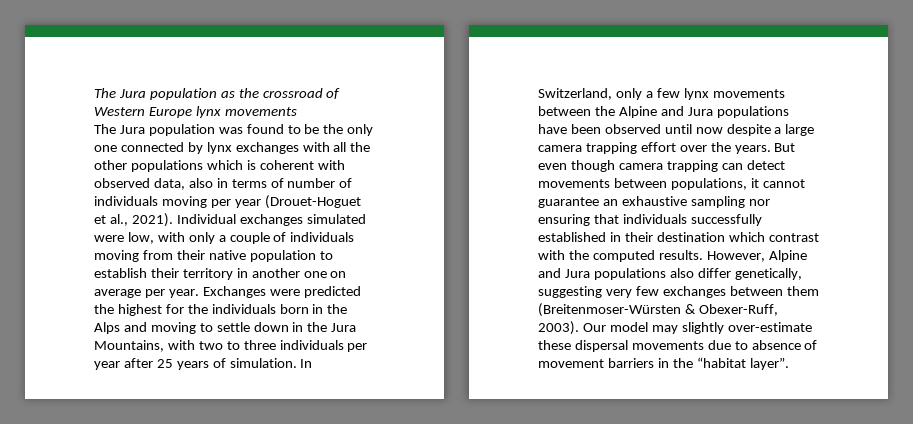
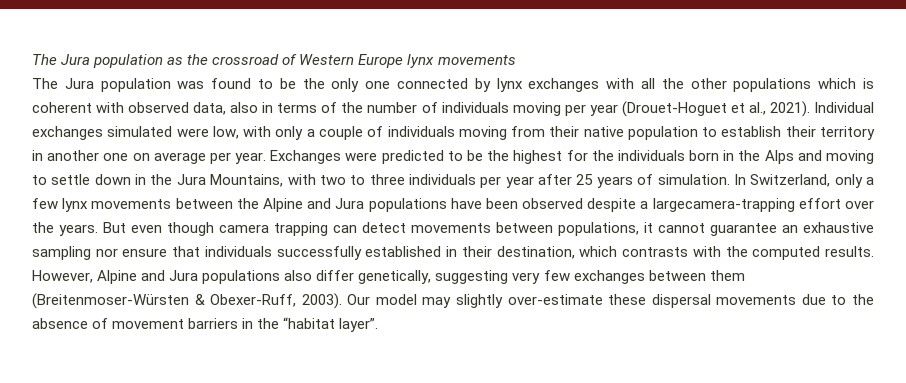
(284, 183) none -> [341,102,364,113] the
(361, 292) none -> [447,150,484,161] to be
[664,124,815,136] [538,142,637,154] until now despite a large camera trapping -> [587,198,795,212] despite a largecamera-trapping
[538,214,590,226] ensuring -> [122,248,168,257] ensure
[656,232,819,242] destination which contrast -> [496,246,689,259] destination, which contrasts
(748, 345) none -> [851,294,874,305] the

